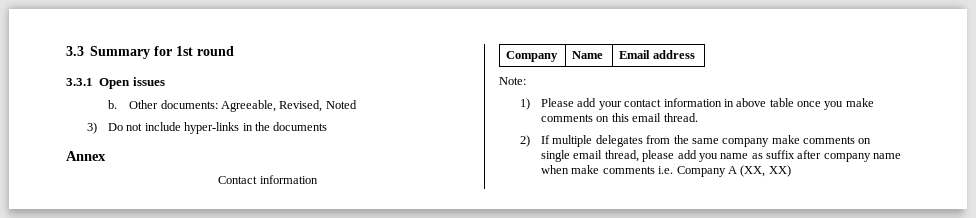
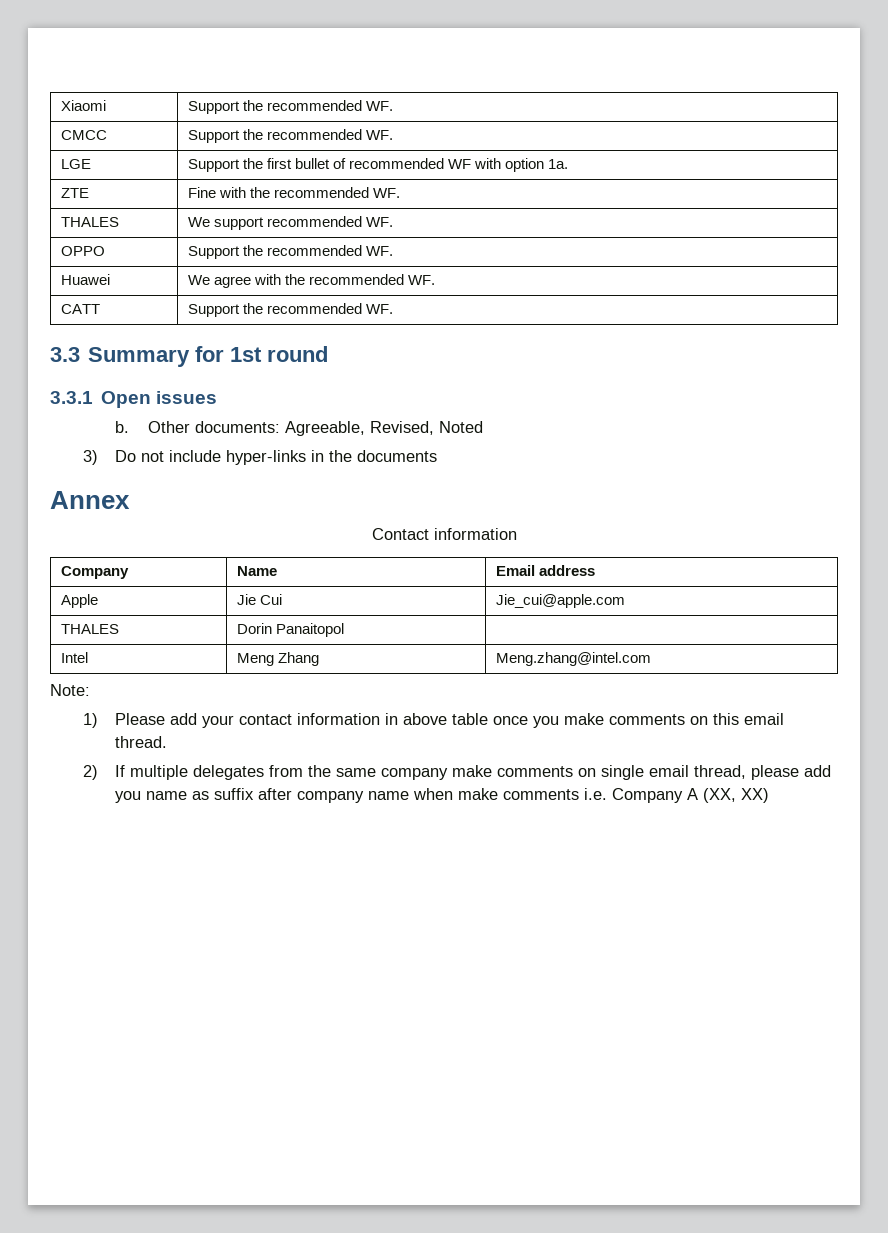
(66, 51) none -> [60,100,106,111] [187,100,393,114] [60,130,107,140] [187,129,393,143] [60,159,91,169] [187,158,569,172] [60,188,89,198] [187,187,400,198] [60,217,119,227] [187,216,393,230] [60,246,105,256] [187,245,393,259] [60,274,110,285] [187,274,435,288] [60,304,100,314] [187,303,393,317] Xiaomi | Support the recommended WF. // CMCC | Support the recommended WF. // LGE | Support the first bullet of recommended WF with option 1a. // ZTE | Fine with the recommended WF. // THALES | We support recommended WF. // OPPO | Support the recommended WF. // Huawei | We agree with the recommended WF. // CATT | Support the recommended WF. //
(695, 54) none -> [60,594,98,608] [236,594,282,605] [495,594,625,608] [60,624,119,634] [236,623,344,637] [60,652,88,663] [236,652,319,666] [495,652,651,666] // Apple | Jie Cui | Jie_cui@apple.com // THALES | Dorin Panaitopol | // Intel | Meng Zhang | Meng.zhang@intel.com

